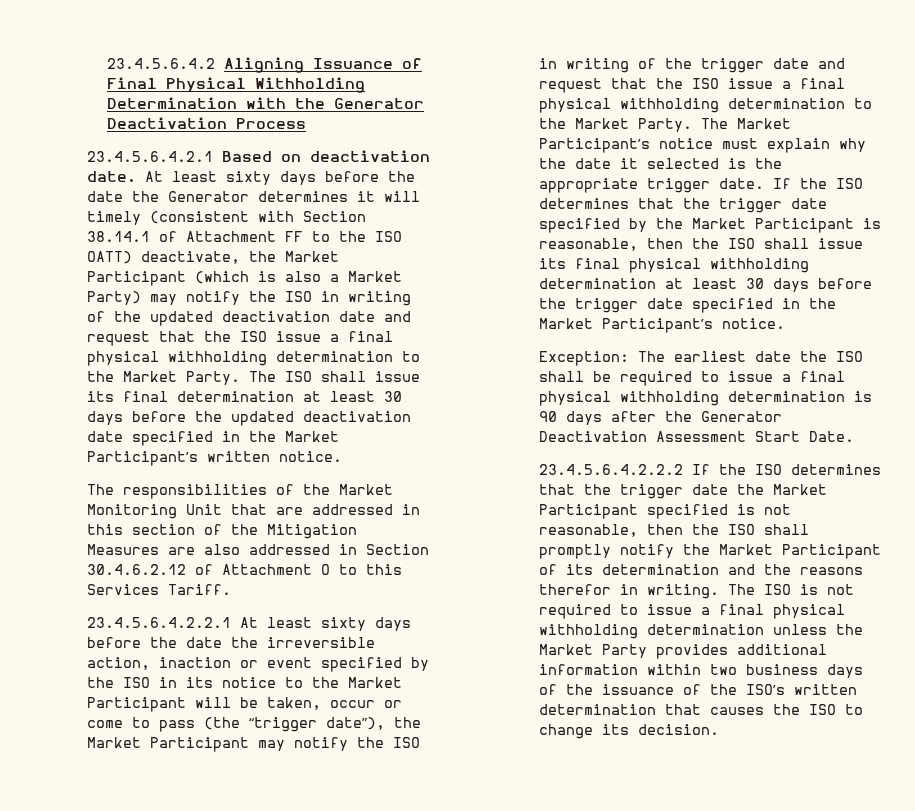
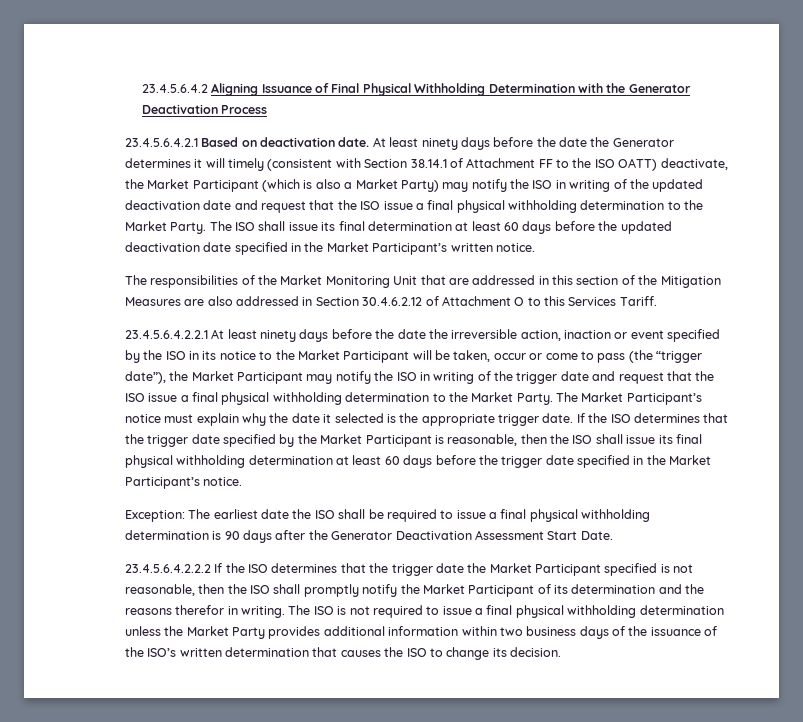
[225,171,271,185] sixty -> [421,138,458,150] ninety
[383,391,402,402] 30 -> [504,222,520,231] 60
[320,617,366,631] sixty -> [260,330,297,342] ninety
[745,278,764,289] 30 -> [384,456,400,465] 60

